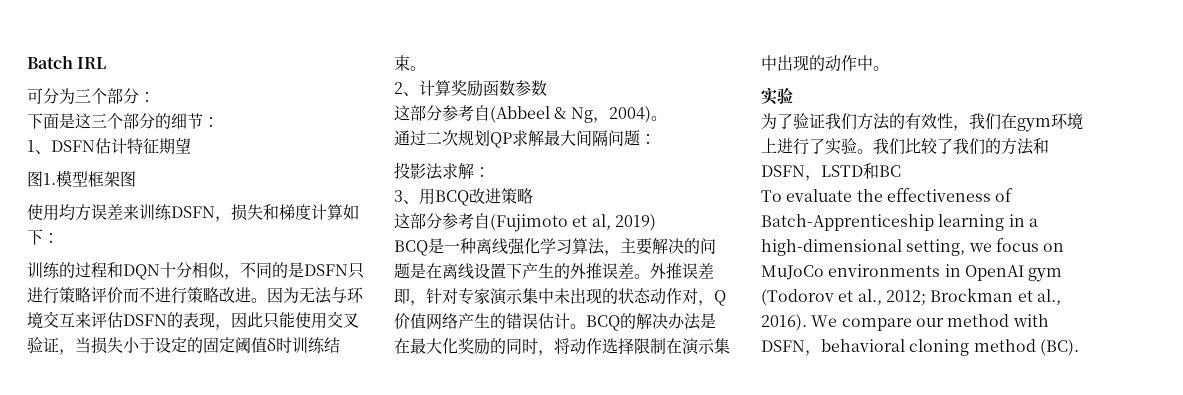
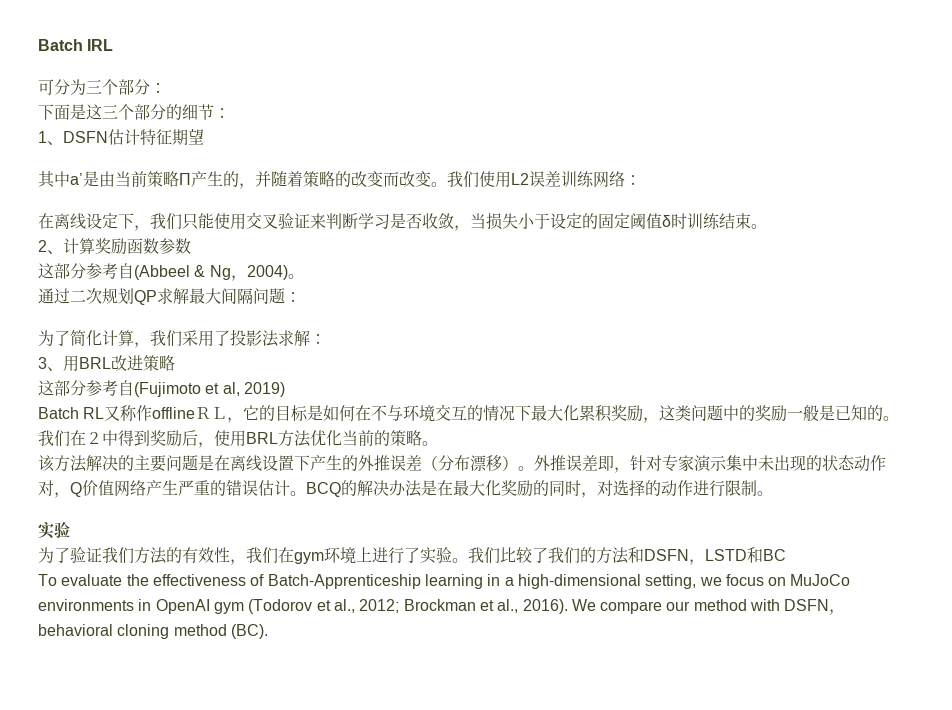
[27,170,136,187] [27,204,359,222] [27,229,59,245] [27,262,364,280] [27,287,364,304] [27,311,359,330] [27,337,59,353] 图1.模型框架图 // 使用均方误差来训练DSFN，损失和梯度计算如下： // 训练的过程和DQN十分相似，不同的是DSFN只进行策略评价而不进行策略改进。因为无法与环境交互来评估DSFN的表现，因此只能使用交叉验证 -> [38,171,641,189] [38,212,454,231] 其中a’是由当前策略Π产生的，并随着策略的改变而改变。我们使用L2误差训练网络： // 在离线设定下，我们只能使用交叉验证来判断学习是否收敛
(656, 139) none -> [38,330,230,348] 为了简化计算，我们采用了
[435,190,469,206] BCQ -> [79,357,111,369] BRL
[394,238,700,256] BCQ是一种离线强化学习算法，主要解决的 -> [38,404,900,423] [38,430,438,448] [38,455,166,472] Batch RL又称作offlineＲＬ，它的目标是如何在不与环境交互的情况下最大化累积奖励，这类问题中的奖励一般是已知的。我们在２中得到奖励后，使用BRL方法优化当前的策略。 // 该方法解决的主要
(634, 271) none -> [422,455,518,471] （分布漂移）
(490, 320) none -> [178,480,210,496] 严重
[554,338,730,355] [761,55,873,72] 将动作选择限制在演示集中出现的动作中 -> [597,480,757,497] 对选择的动作进行限制

